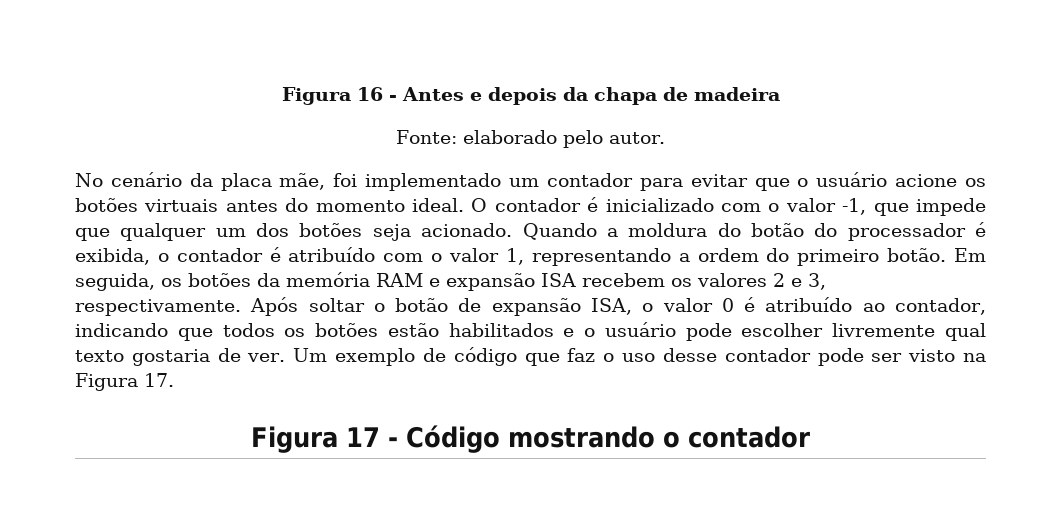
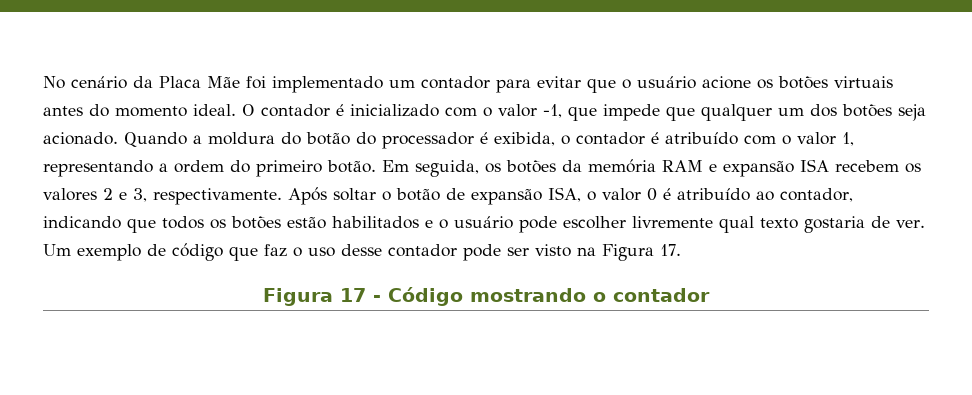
[281,87,780,105] [395,130,666,148] Figura 16 - Antes e depois da chapa de madeira // Fonte: elaborado pelo autor. // -> (43, 82) none
[220,173,326,191] placa mãe, -> [159,76,240,88] Placa Mãe

